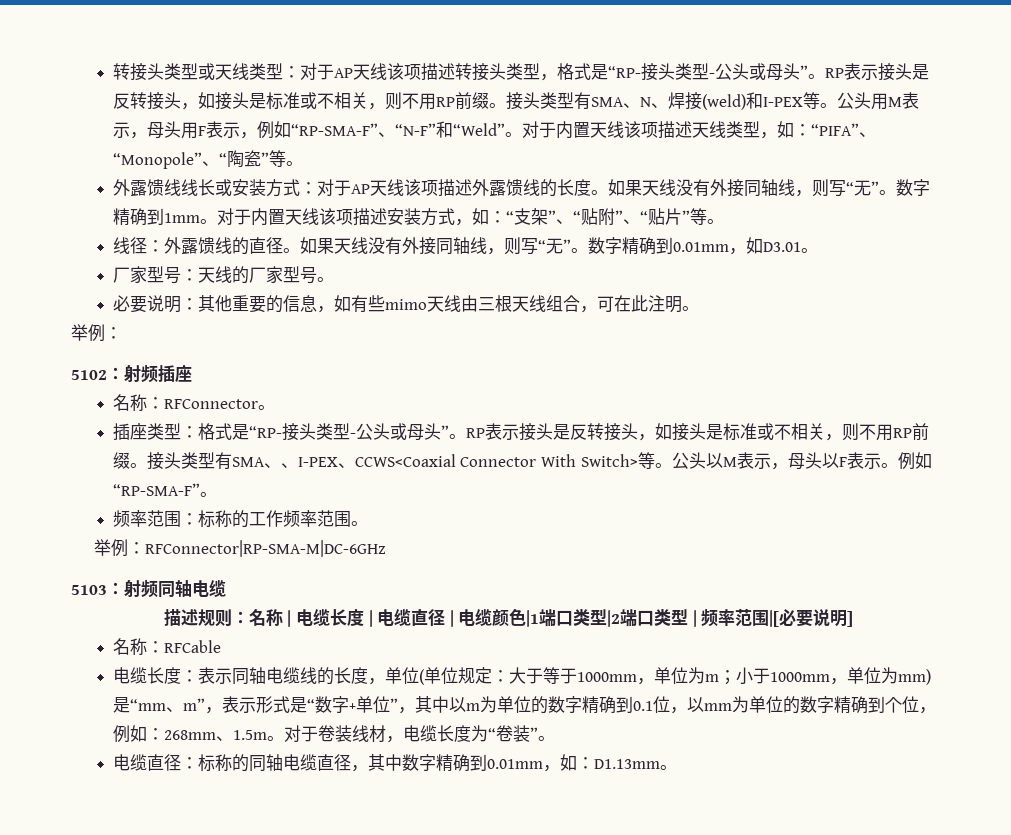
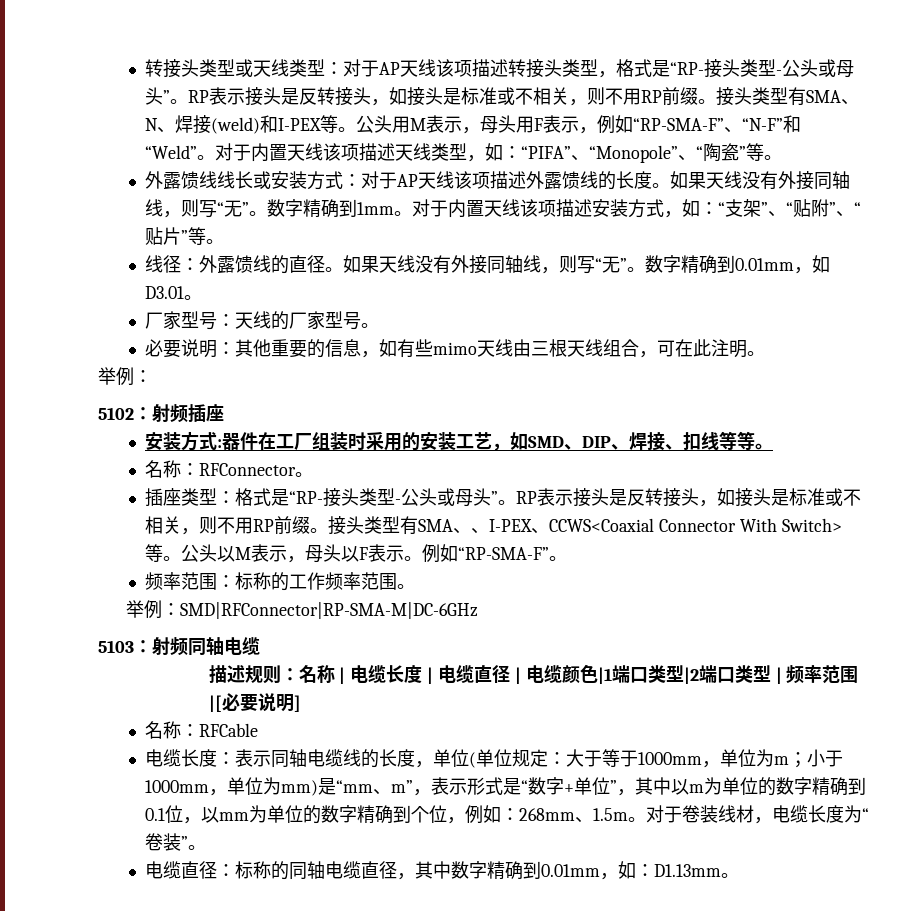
(192, 373) none -> [145,431,774,451] // 安装方式:器件在工厂组装时采用的安装工艺，如SMD、DIP、焊接、扣线等等。
[145,540,387,557] RFConnector|RP-SMA-M|DC-6GHz -> [179,602,478,619] SMD|RFConnector|RP-SMA-M|DC-6GHz

